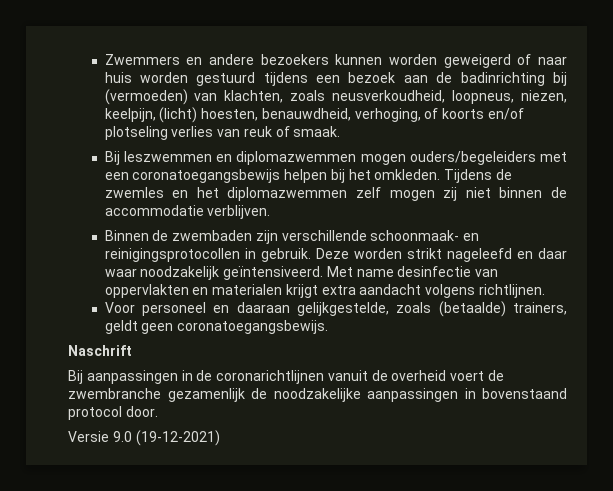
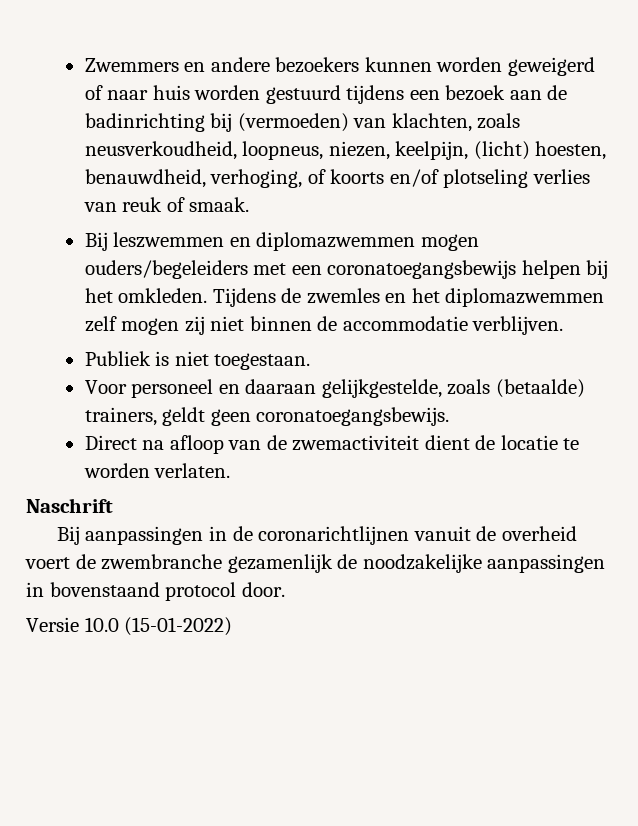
[104,230,480,244] [104,248,567,262] [104,266,499,280] [104,284,546,298] Binnen de zwembaden zijn verschillende schoonmaak- en reinigingsprotocollen in gebruik. Deze worden strikt nageleefd en daar waar noodzakelijk geïntensiveerd. Met name desinfectie van oppervlakten en materialen krijgt extra aandacht volgens richtlijnen. -> [84,351,311,370] Publiek is niet toegestaan.
(329, 327) none -> [84,435,580,454] [83,463,231,478] // Direct na afloop van de zwemactiviteit dient de locatie te worden verlaten.
[112,430,220,446] 9.0 (19-12-2021) -> [84,617,233,636] 10.0 (15-01-2022)

